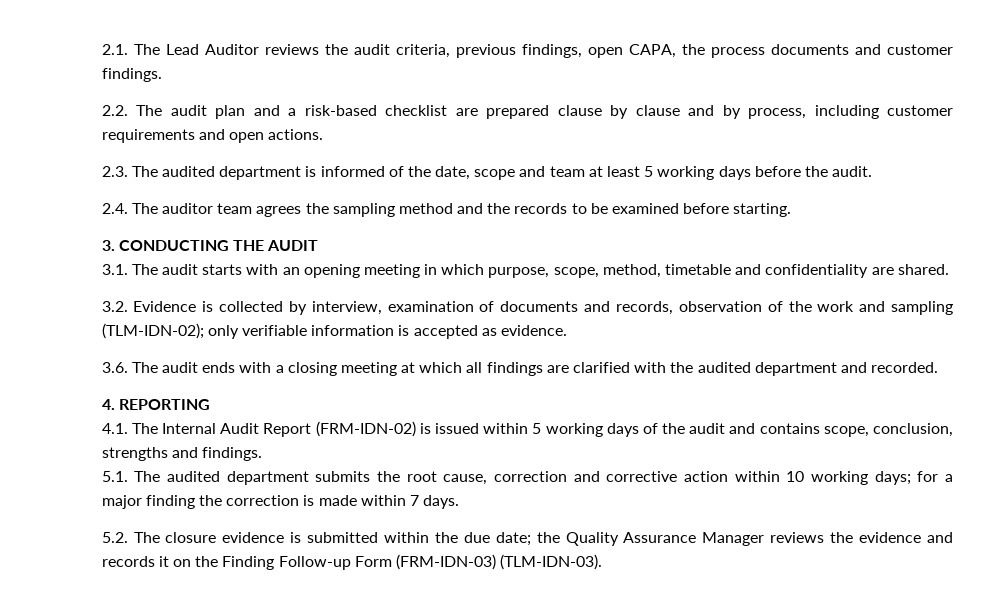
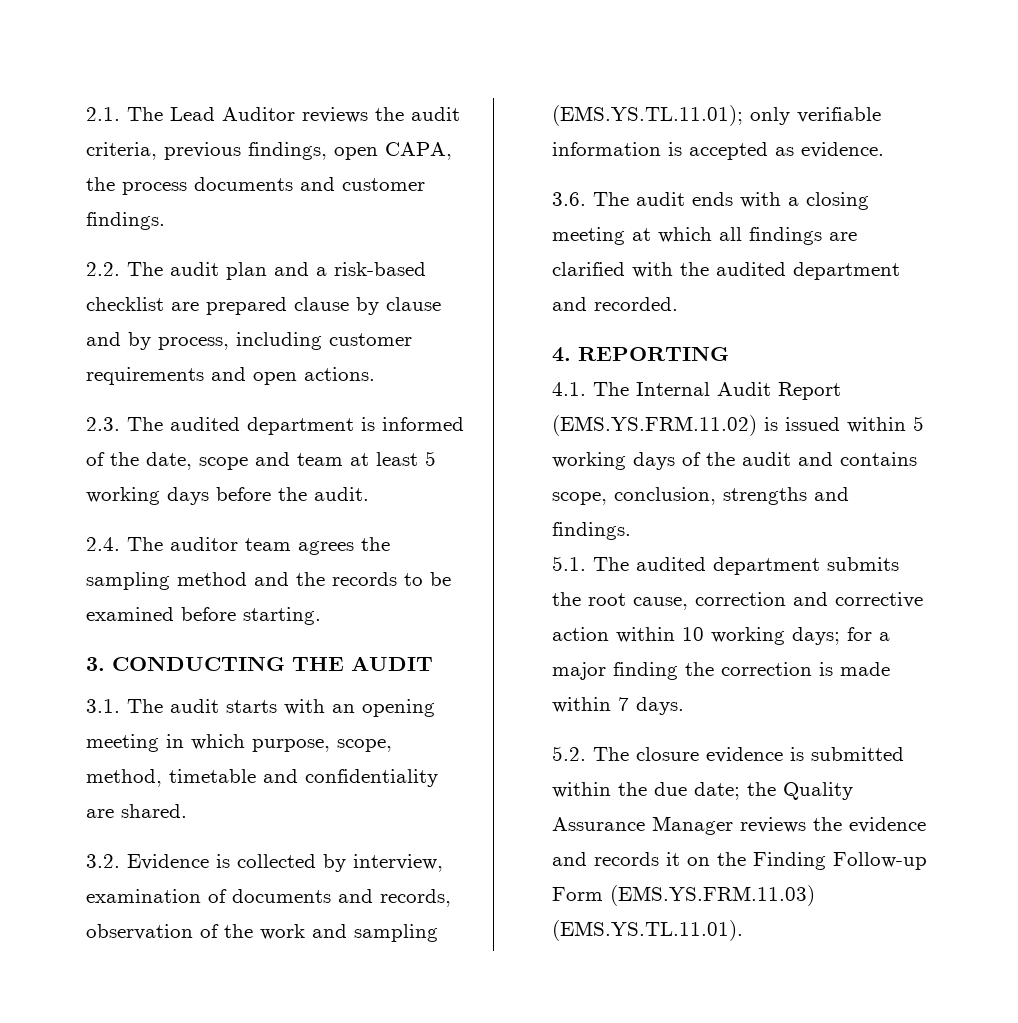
[101,323,204,339] (TLM-IDN-02); -> [551,105,743,126] (EMS.YS.TL.11.01);
[315,421,416,437] (FRM-IDN-02) -> [551,415,757,436] (EMS.YS.FRM.11.02)
[395,554,603,570] (FRM-IDN-03) (TLM-IDN-03). -> [609,885,815,906] [551,920,743,941] (EMS.YS.FRM.11.03) (EMS.YS.TL.11.01).

